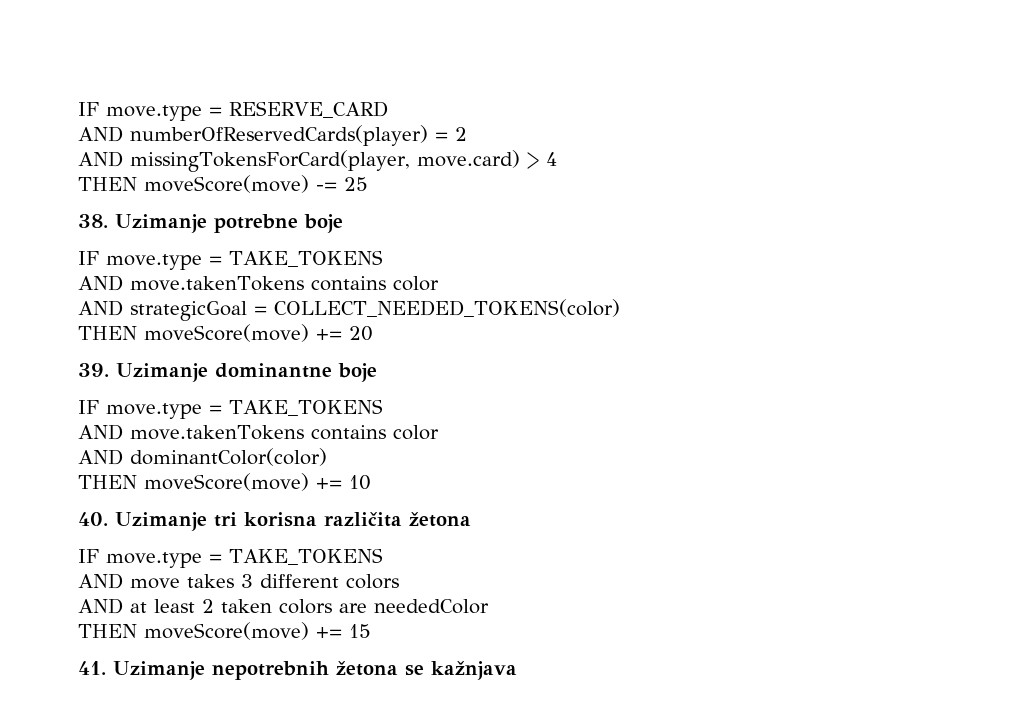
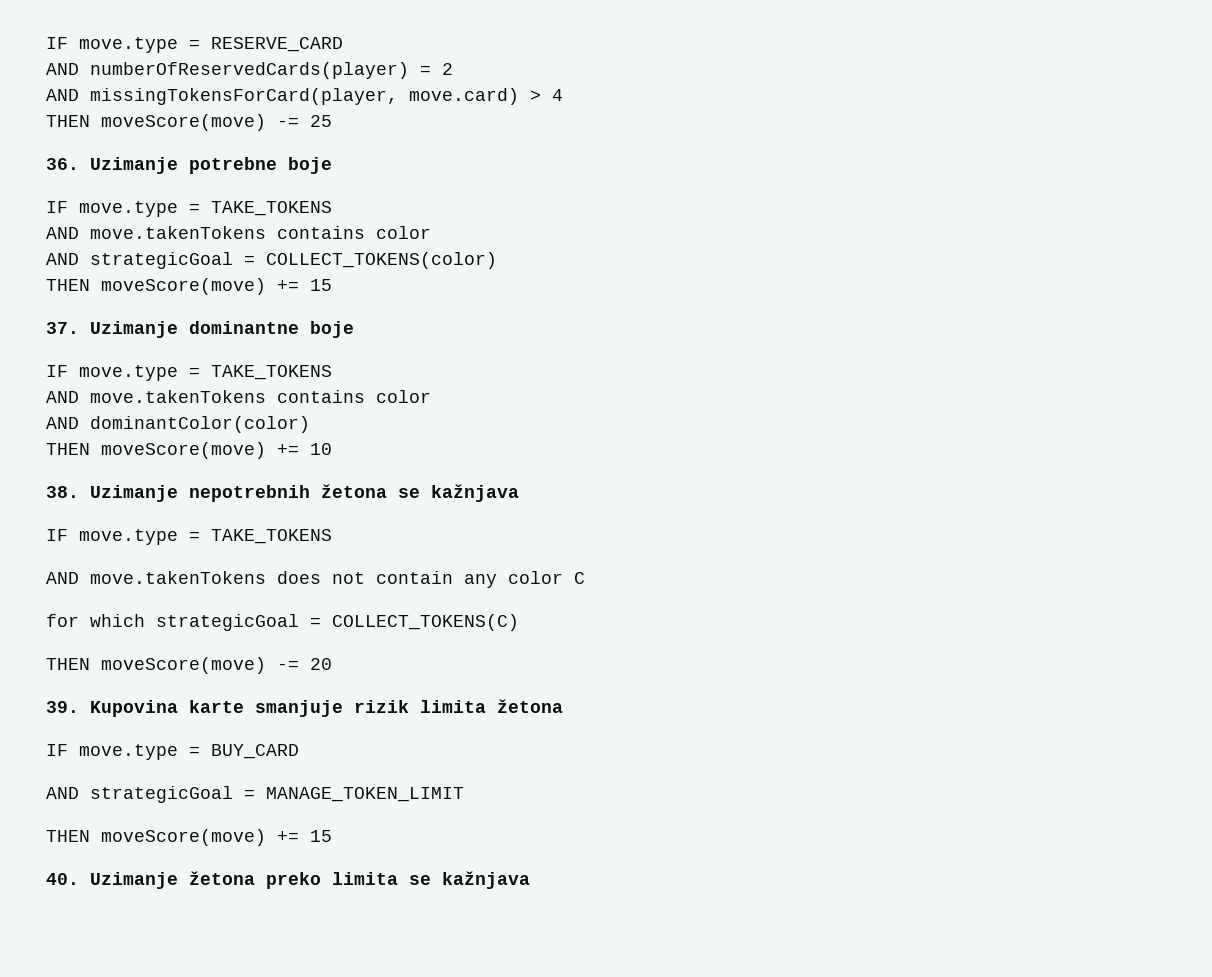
[78,214,108,228] 38. -> [46,158,79,170] 36.
[274,299,620,317] [78,324,373,342] [78,363,109,377] COLLECT_NEEDED_TOKENS(color) // THEN moveScore(move) += 20 // 39. -> [266,252,497,269] [46,278,332,295] [46,322,79,334] COLLECT_TOKENS(color) // THEN moveScore(move) += 15 // 37.
[78,512,471,531] [78,548,383,568] [78,573,399,589] [78,598,489,614] [78,622,371,640] [78,661,398,680] 40. Uzimanje tri korisna različita žetona // IF move.type = TAKE_TOKENS // AND move takes 3 different colors // AND at least 2 taken colors are neededColor // THEN moveScore(move) += 15 // 41. Uzimanje nepotrebnih žetona -> [46,484,519,502] [46,529,332,545] [46,571,585,588] [46,614,519,631] [46,657,332,674] [46,699,563,717] [46,744,299,760] [46,786,464,803] [46,829,332,846] [46,871,398,889] 38. Uzimanje nepotrebnih žetona se kažnjava // IF move.type = TAKE_TOKENS // AND move.takenTokens does not contain any color C // for which strategicGoal = COLLECT_TOKENS(C) // THEN moveScore(move) -= 20 // 39. Kupovina karte smanjuje rizik limita žetona // IF move.type = BUY_CARD // AND strategicGoal = MANAGE_TOKEN_LIMIT // THEN moveScore(move) += 15 // 40. Uzimanje žetona preko limita

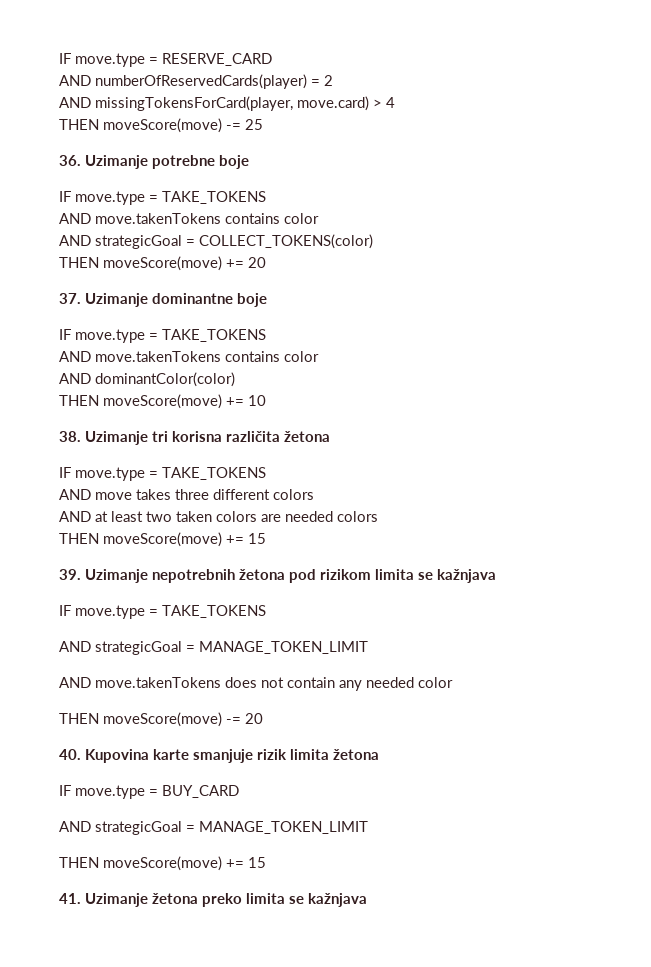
[310,279,332,291] 15 -> [248,257,266,268] 20
[189,484,387,502] nepotrebnih žetona -> [152,431,330,442] [59,467,266,481] [59,489,314,500] [59,511,378,522] [59,532,266,547] [59,569,414,583] tri korisna različita žetona // IF move.type = TAKE_TOKENS // AND move takes three different colors // AND at least two taken colors are needed colors // THEN moveScore(move) += 15 // 39. Uzimanje nepotrebnih žetona pod rizikom limita
(332, 536) none -> [59,641,368,655] // AND strategicGoal = MANAGE_TOKEN_LIMIT
[508,571,585,584] [46,614,519,631] color C // for which strategicGoal = COLLECT_TOKENS(C) -> [366,677,453,688] needed color
[46,701,79,713] 39. -> [59,749,81,760] 40.
[46,873,79,885] 40. -> [59,893,81,904] 41.

